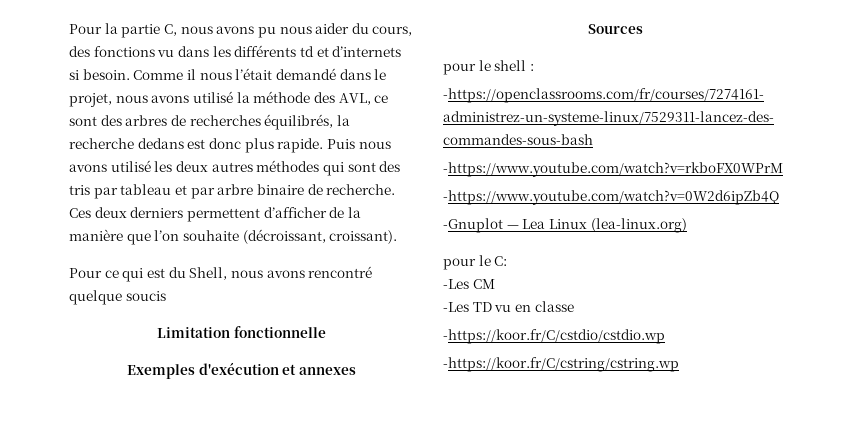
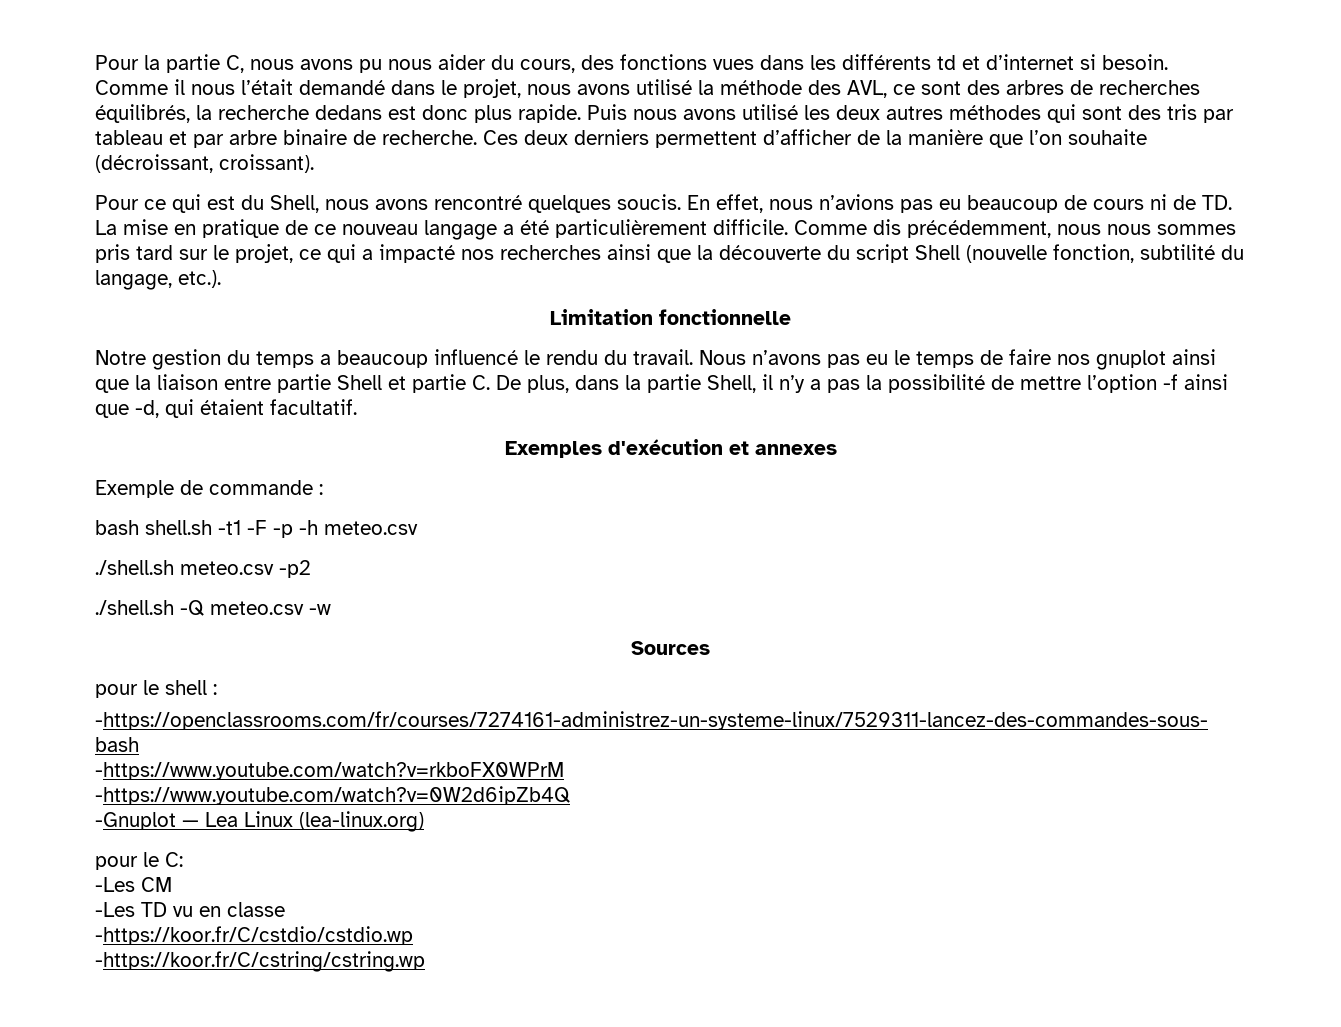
[157,50,175,57] vu -> [713,59,754,70] vues
[332,46,402,57] d’internets -> [986,54,1074,70] d’internet
[69,290,166,305] [157,326,326,338] [127,362,356,379] quelque soucis // Limitation fonctionnelle // Exemples d'exécution et annexes -> [528,194,1232,213] [95,219,1236,240] [95,244,1244,263] [95,270,221,290] [550,309,791,325] [95,349,1216,370] [95,374,1228,393] [95,399,357,418] [504,439,837,458] [95,480,323,498] [95,520,418,538] [95,560,311,578] [95,600,331,616] quelques soucis. En effet, nous n’avions pas eu beaucoup de cours ni de TD. La mise en pratique de ce nouveau langage a été particulièrement difficile. Comme dis précédemment, nous nous sommes pris tard sur le projet, ce qui a impacté nos recherches ainsi que la découverte du script Shell (nouvelle fonction, subtilité du langage, etc.). // Limitation fonctionnelle // Notre gestion du temps a beaucoup influencé le rendu du travail. Nous n’avons pas eu le temps de faire nos gnuplot ainsi que la liaison entre partie Shell et partie C. De plus, dans la partie Shell, il n’y a pas la possibilité de mettre l’option -f ainsi que -d, qui étaient facultatif. // Exemples d'exécution et annexes // Exemple de commande : // bash shell.sh -t1 -F -p -h meteo.csv // ./shell.sh meteo.csv -p2 // ./shell.sh -Q meteo.csv -w

